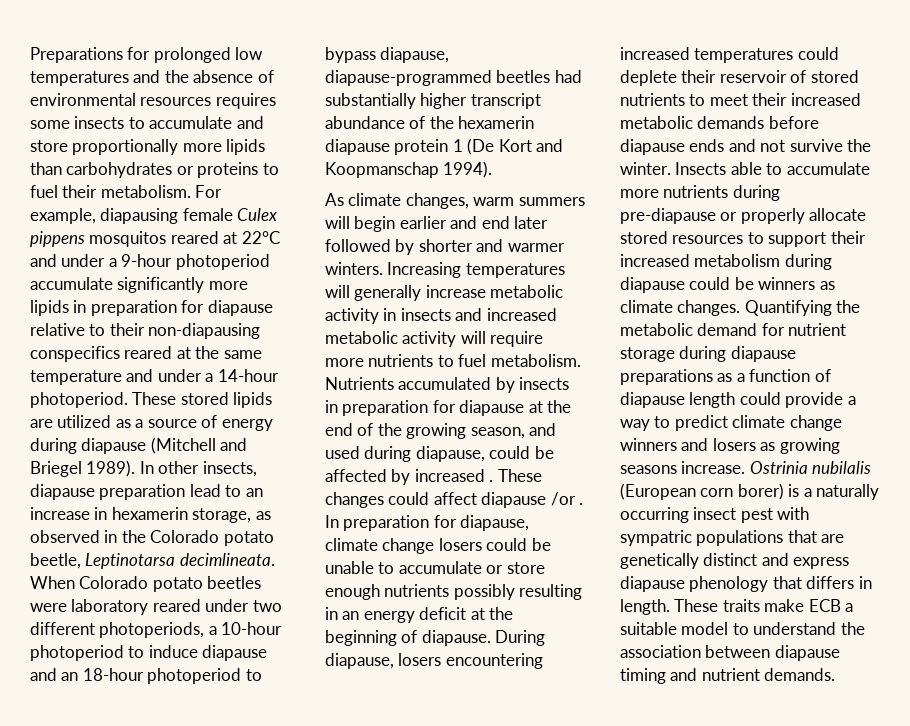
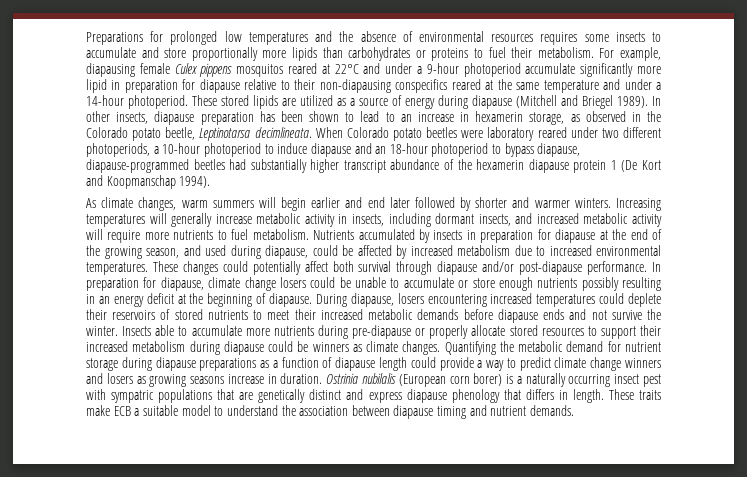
[30,300,69,316] lipids -> [86,79,107,93] lipid
(186, 492) none -> [259,111,355,122] has been shown to
[400,308,451,321] insects -> [351,213,511,227] insects, including dormant insects,
[489,469,542,482] [325,492,584,508] . These changes could affect diapause /or . -> [457,245,661,256] [86,261,648,275] metabolism due to increased environmental temperatures. These changes could potentially affect both survival through diapause and/or post-diapause performance.
[719,70,787,83] reservoir -> [112,310,156,320] reservoirs
[681,461,746,474] increase. -> [227,373,323,384] increase in duration.

